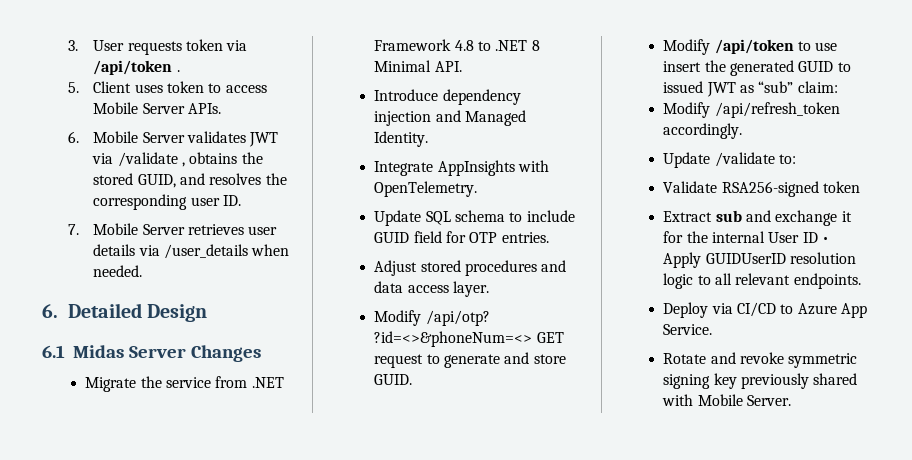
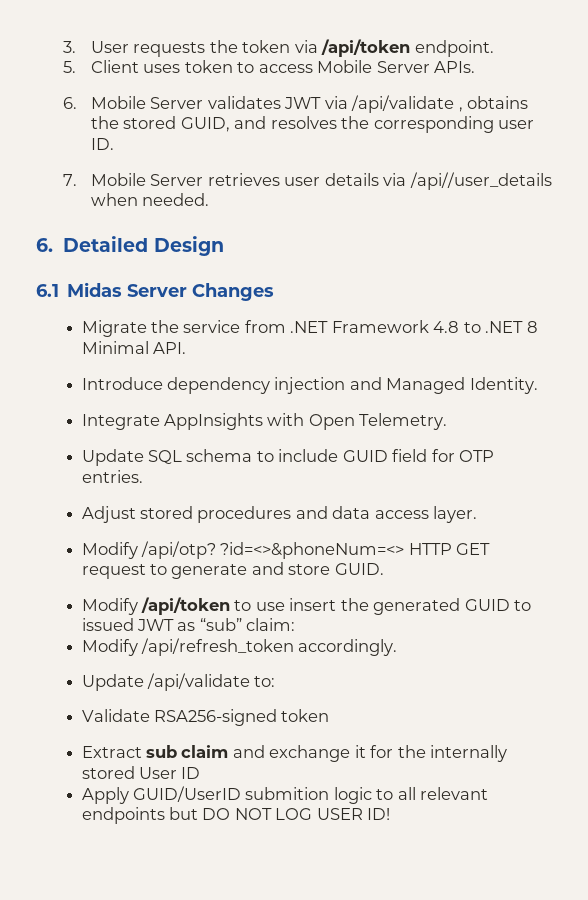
(182, 48) none -> [209,40,238,53] the
[176,70,180,72] . -> [414,40,494,57] endpoint.
[117,152,178,167] /validate -> [351,95,455,113] /api/validate
[164,244,249,259] /user_details -> [409,172,552,190] /api//user_details
[374,181,478,197] OpenTelemetry. -> [308,413,448,430] Open Telemetry.
(533, 339) none -> [408,543,452,555] HTTP
[714,152,775,167] /validate -> [147,673,251,691] /api/validate
(742, 216) none -> [181,745,229,758] claim
[711,231,765,243] internal -> [430,745,508,762] [81,766,135,779] internally stored
[821,237,829,243] [663,252,856,268] [663,273,861,289] [663,302,867,318] [663,324,713,335] [663,352,858,368] [663,373,858,389] [662,394,791,406] • Apply GUIDUserID resolution logic to all relevant endpoints. // Deploy via CI/CD to Azure App Service. // Rotate and revoke symmetric signing key previously shared with Mobile Server. -> [81,786,489,804] [81,807,391,824] // Apply GUID/UserID submition logic to all relevant endpoints but DO NOT LOG USER ID!

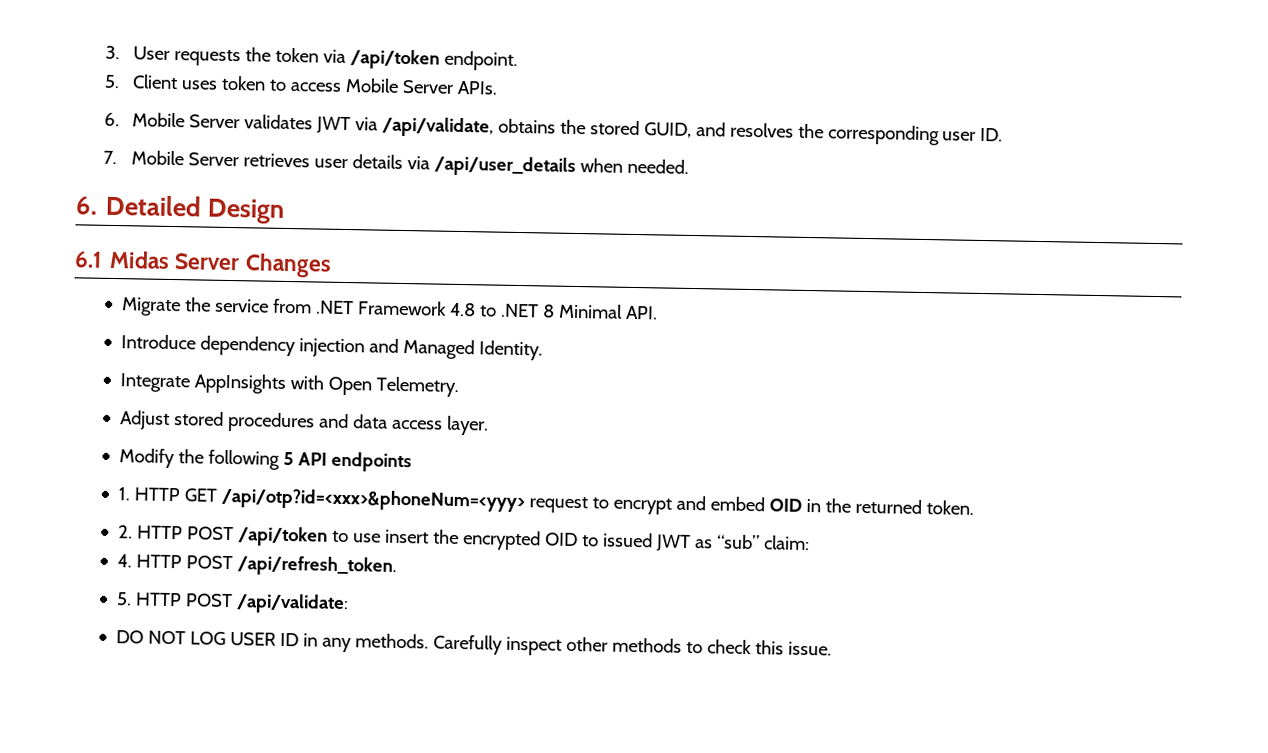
[351,95,463,113] /api/validate , -> [381,116,494,138] /api/validate,
[409,172,552,190] /api//user_details -> [433,155,576,177] /api/user_details
[81,449,495,466] [81,470,143,483] // Update SQL schema to include GUID field for OTP entries. -> (459, 386) none
[141,541,405,559] /api/otp? ?id=<>&phoneNum=<> -> [177,449,412,473] [117,487,131,501] the following 5 API endpoints // 1.
(491, 549) none -> [220,487,525,513] /api/otp?id=<xxx>&phoneNum=<yyy>
[171,562,384,579] [81,598,138,615] generate and store GUID. // Modify -> [612,495,974,515] [117,525,234,541] encrypt and embed OID in the returned token. // 2. HTTP POST
[373,598,510,615] generated GUID -> [461,530,578,551] encrypted OID
[81,638,398,656] [81,673,276,691] [81,709,330,726] [81,745,508,762] [81,766,201,779] [81,786,489,804] [81,807,391,824] Modify /api/refresh_token accordingly. // Update /api/validate to: // Validate RSA256-signed token // Extract sub claim and exchange it for the internally stored User ID // Apply GUID/UserID submition logic to all relevant endpoints but DO NOT LOG USER ID! -> [116,554,397,577] [115,592,349,615] [115,630,832,656] 4. HTTP POST /api/refresh_token. // 5. HTTP POST /api/validate: // DO NOT LOG USER ID in any methods. Carefully inspect other methods to check this issue.

